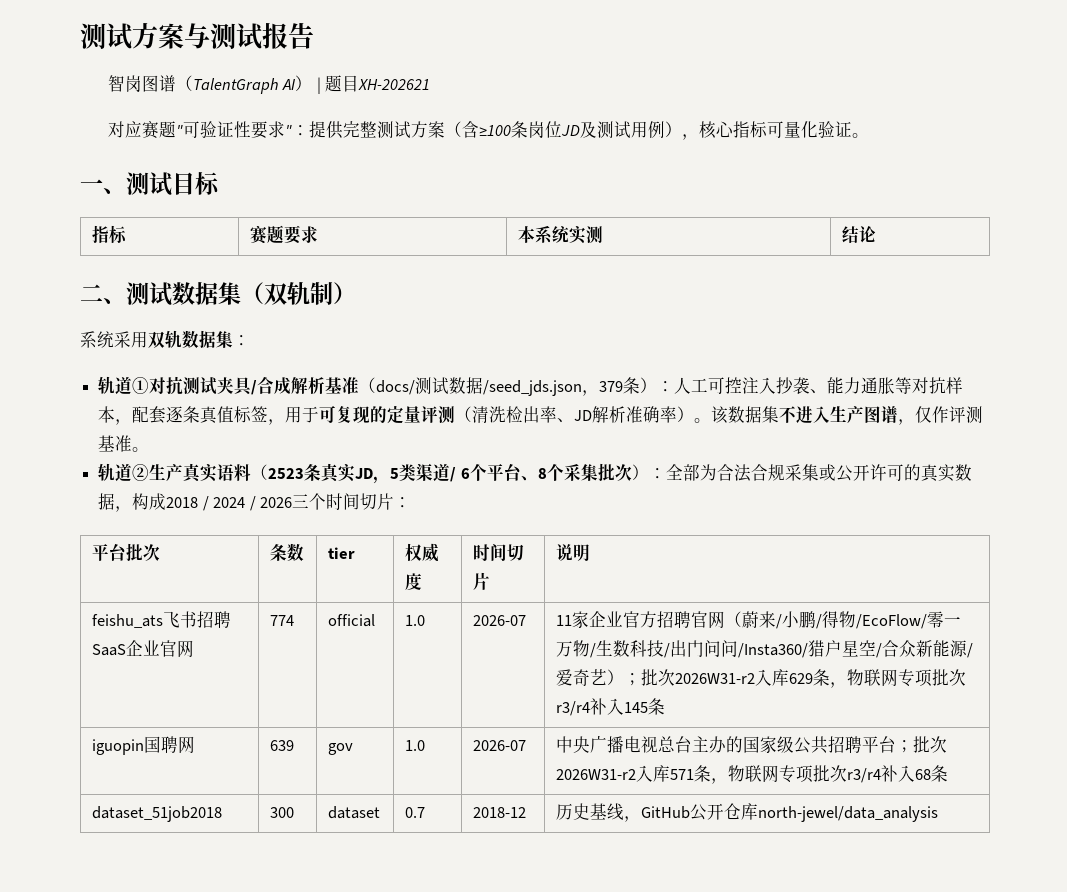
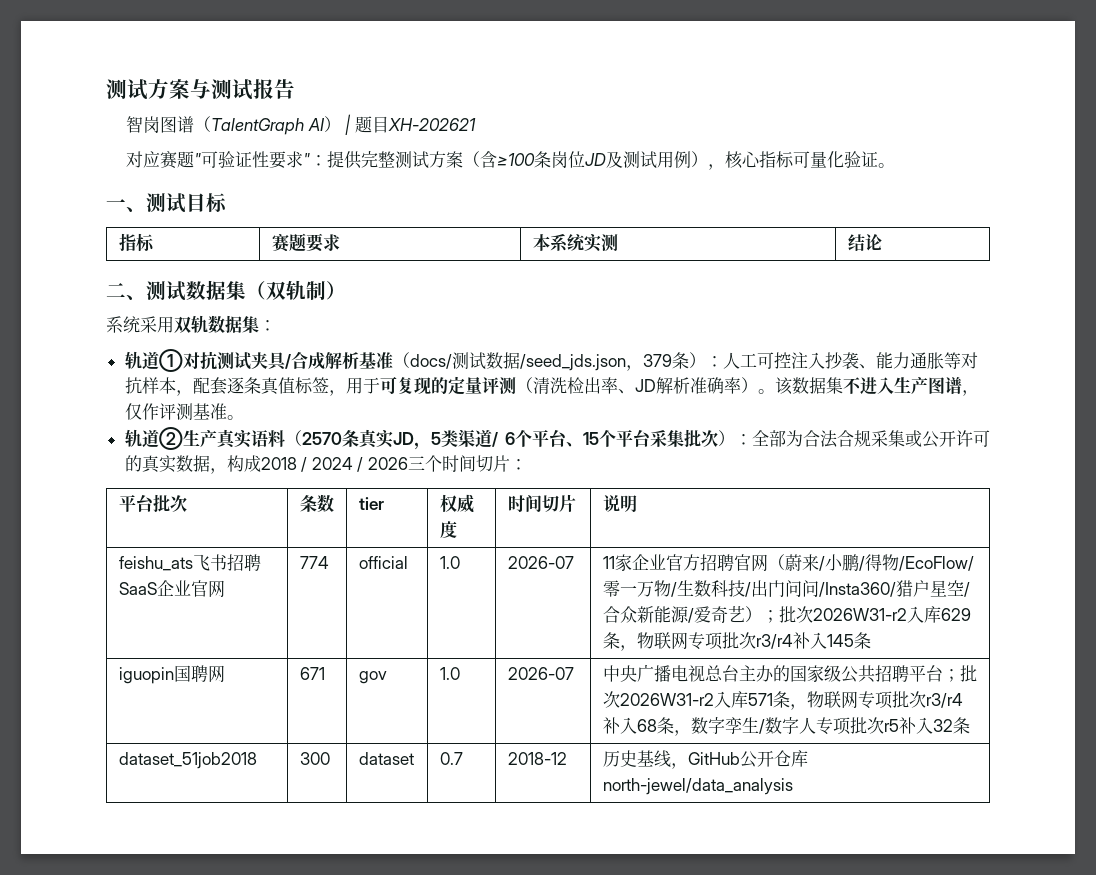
[268,468,305,479] 2523 -> [301,432,342,445] 2570
[537,464,564,481] 8个 -> [582,429,651,447] 15个平台
[270,740,295,751] 639 -> [299,667,325,680] 671
(949, 773) none -> [673,717,970,736] ，数字孪生/数字人专项批次r5补入32条

